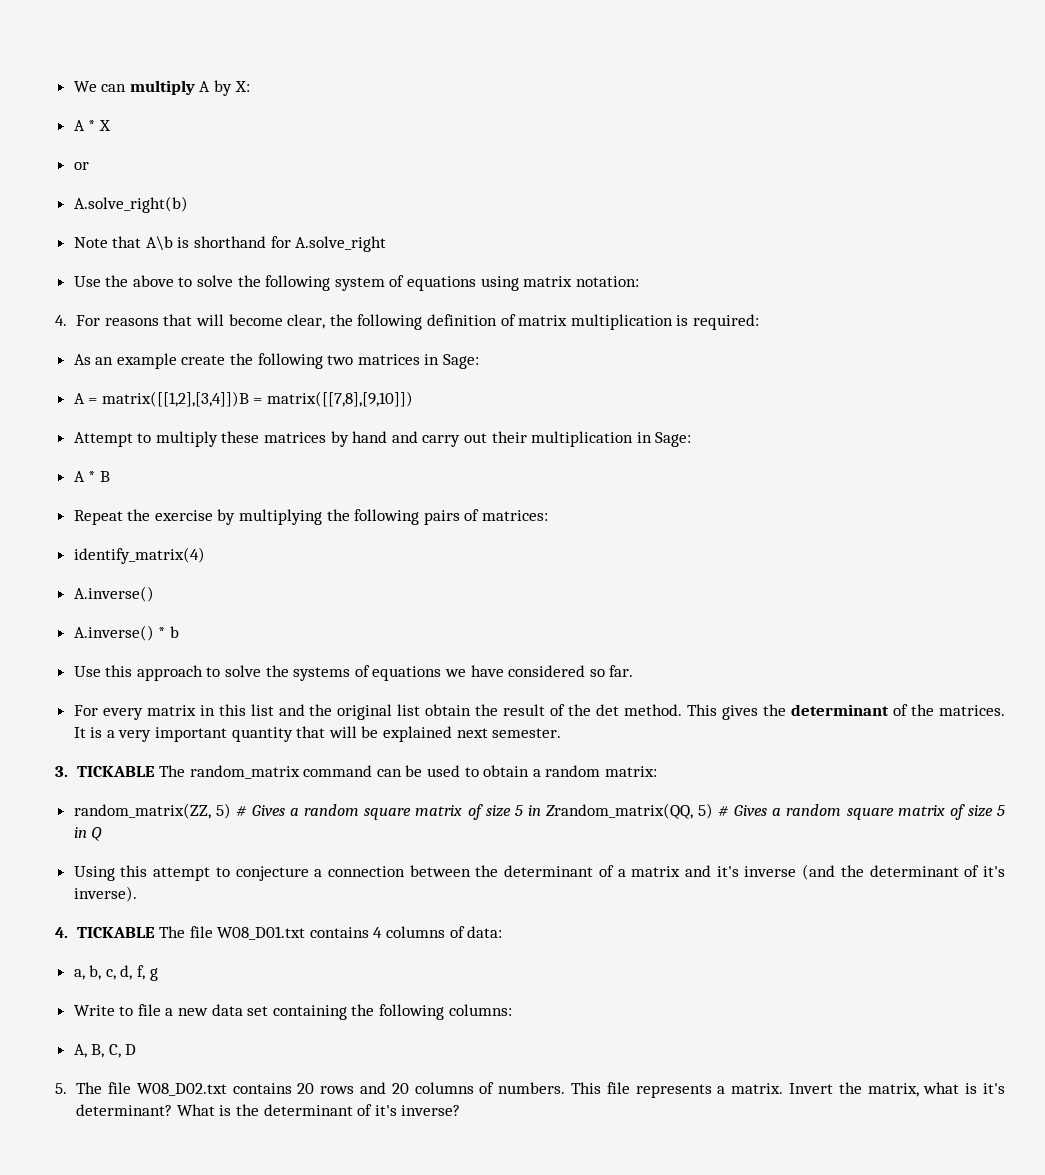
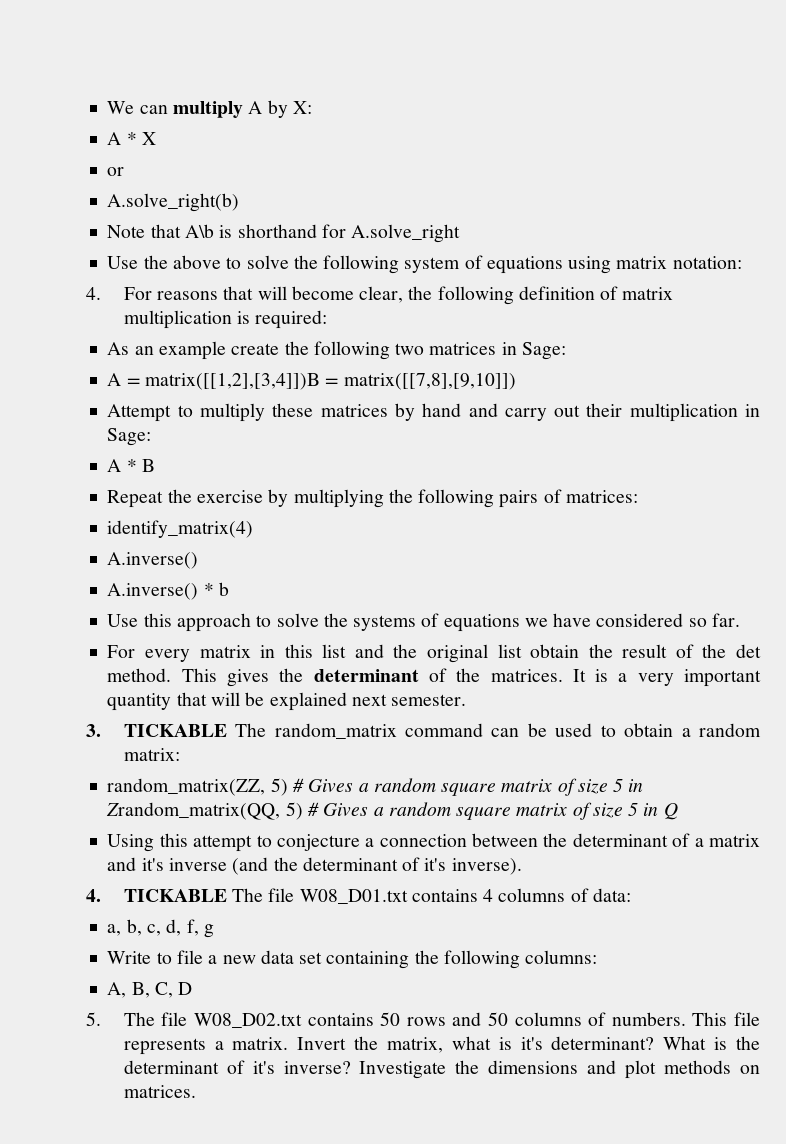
[297,1083,315,1094] 20 -> [380,1012,401,1026] 50
[391,1083,409,1094] 20 -> [487,1012,508,1026] 50
(461, 1110) none -> [359,1060,761,1079] [123,1085,196,1098] Investigate the dimensions and plot methods on matrices.

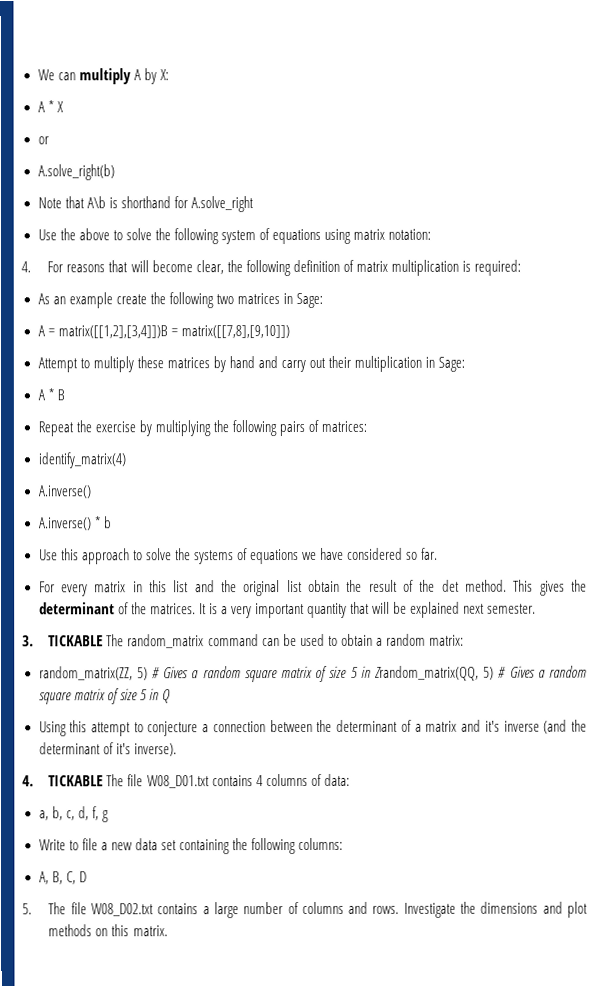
[380,1012,761,1026] [123,1036,761,1055] [123,1060,351,1074] 50 rows and 50 columns of numbers. This file represents a matrix. Invert the matrix, what is it's determinant? What is the determinant of it's inverse? -> [202,901,400,919] a large number of columns and rows.
[123,1085,196,1098] matrices. -> [111,924,168,937] this matrix.

